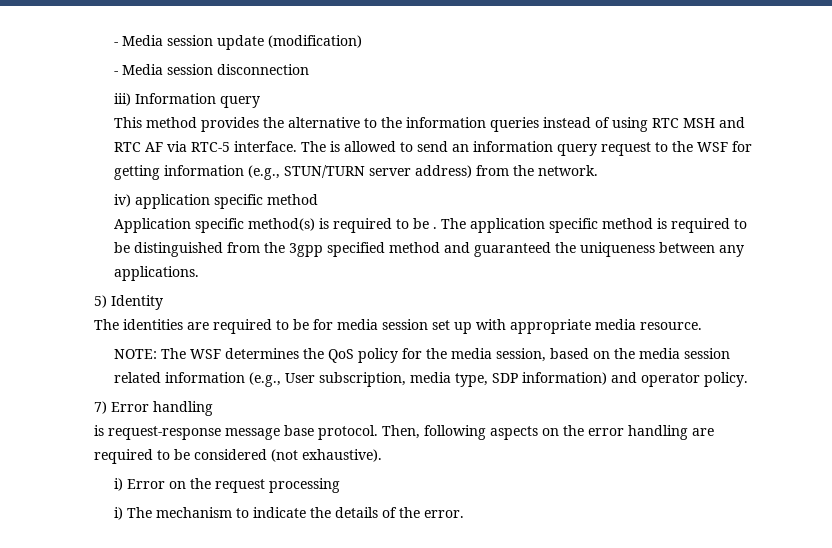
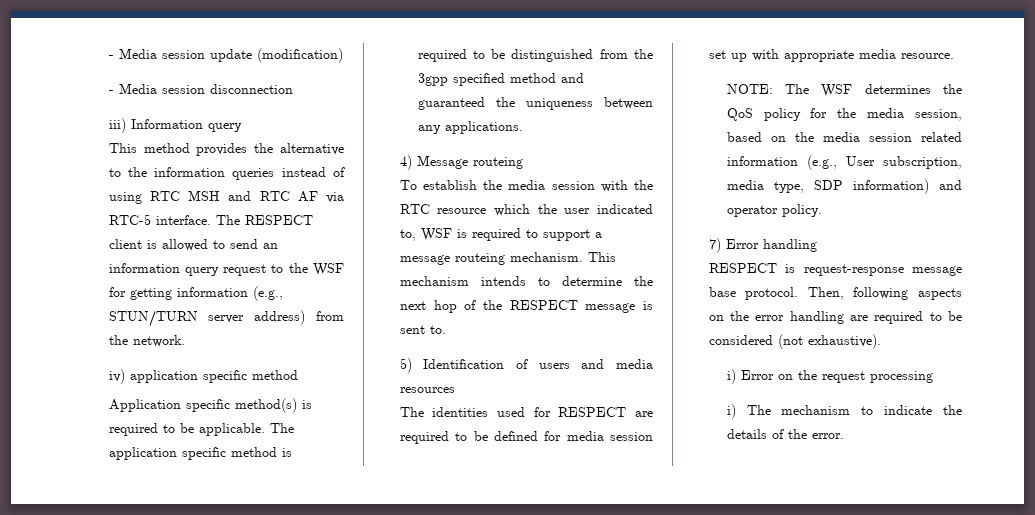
(326, 146) none -> [244,215,313,225] [108,239,142,249] RESPECT client
[432,227,437,229] . -> [198,423,265,436] applicable.
[94,295,164,310] 5) Identity -> [399,155,523,170] [399,180,653,192] [399,204,653,216] [399,228,602,241] [399,252,616,265] [399,276,653,286] [399,300,653,313] [399,325,446,334] [399,358,653,373] [399,387,455,393] 4) Message routeing // To establish the media session with the RTC resource which the user indicated to, WSF is required to support a message routeing mechanism. This mechanism intends to determine the next hop of the RESPECT message is sent to. // 5) Identification of users and media resources
[187,319,310,334] are required to be -> [497,407,653,417] [399,431,538,444] used for RESPECT are required to be defined
(214, 408) none -> [708,263,777,273] RESPECT

